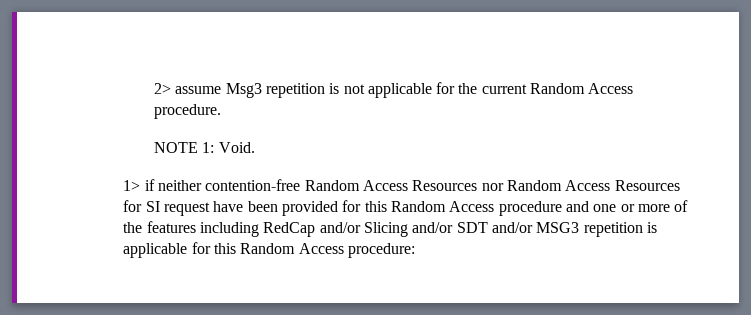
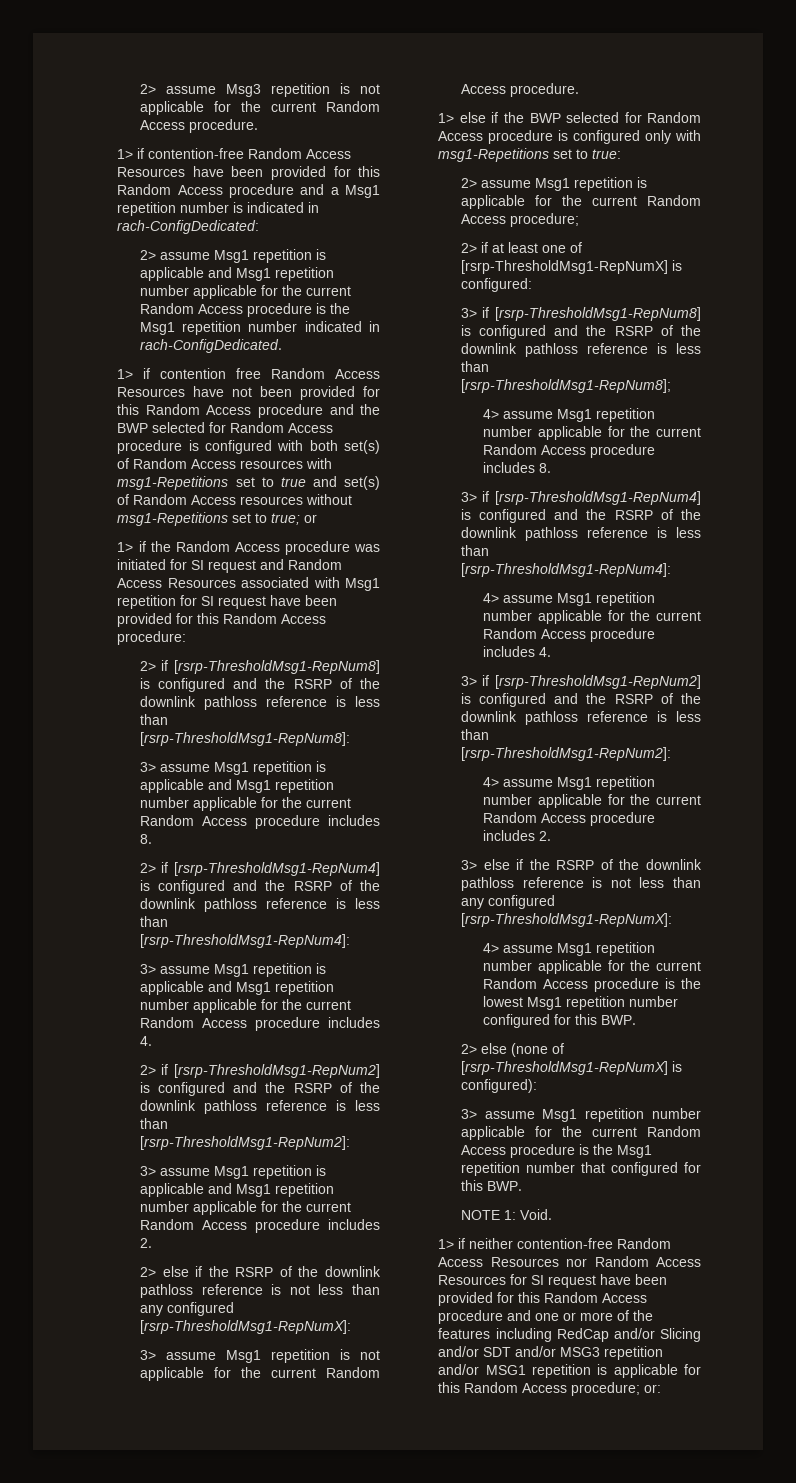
(221, 111) none -> [117,148,352,159] [117,166,380,180] [117,184,380,198] [117,202,320,216] [117,220,260,234] [139,249,326,263] [139,267,334,281] [139,285,351,299] [139,303,350,317] [139,321,380,335] [139,339,282,353] [117,368,380,379] [117,386,381,400] [117,404,380,418] [117,422,334,433] [117,440,380,454] [117,458,333,469] [117,476,380,490] [117,494,353,505] [117,512,318,526] [117,541,380,555] [117,559,343,573] [117,577,380,591] [117,595,338,609] [117,613,327,627] [117,631,187,645] [139,660,380,674] [139,678,380,692] [139,696,380,710] [139,714,168,725] [139,732,350,746] [139,761,326,775] [139,779,334,793] [139,797,351,811] [139,815,380,829] [139,834,152,844] [139,862,380,876] [139,880,380,894] [139,898,380,912] [139,916,168,927] [139,934,350,948] [139,963,326,977] [139,981,334,995] [139,999,351,1013] [139,1017,380,1031] [139,1036,152,1046] [139,1064,380,1078] [139,1082,380,1096] [139,1100,380,1114] [139,1118,168,1129] [139,1136,350,1150] [139,1165,326,1179] [139,1183,334,1197] [139,1201,351,1215] [139,1219,380,1233] [139,1238,152,1248] [139,1266,381,1277] [139,1284,380,1298] [139,1302,234,1316] [139,1320,351,1334] [139,1349,380,1363] [139,1367,380,1381] [460,83,579,97] [438,112,701,123] [438,130,701,144] [438,148,622,162] [460,177,647,191] [460,195,701,209] [460,213,579,227] [460,242,582,253] [460,260,682,274] [460,278,532,292] [460,307,701,321] [460,325,701,339] [460,343,701,357] [460,361,489,372] [460,379,671,393] [483,408,656,422] [483,426,701,440] [483,444,656,458] [483,462,552,473] [460,491,701,505] [460,509,701,523] [460,527,701,541] [460,545,489,556] [460,563,671,577] [483,592,656,606] [483,610,701,624] [483,628,656,642] [483,646,552,657] [460,675,701,689] [460,693,701,707] [460,711,701,725] [460,729,489,740] [460,747,671,761] [483,776,656,790] [483,794,701,808] [483,812,656,826] [483,830,552,841] [460,859,702,870] [460,877,701,891] [460,895,555,909] [460,913,672,927] [483,942,656,956] [483,960,701,974] [483,978,701,992] [483,996,679,1010] [483,1014,637,1028] [460,1043,564,1057] [460,1061,682,1075] [460,1079,537,1093] [460,1108,701,1122] [460,1126,701,1140] [460,1144,652,1158] [460,1162,701,1176] [460,1180,522,1191] // 1> if contention-free Random Access Resources have been provided for this Random Access procedure and a Msg1 repetition number is indicated in rach-ConfigDedicated: // 2> assume Msg1 repetition is applicable and Msg1 repetition number applicable for the current Random Access procedure is the Msg1 repetition number indicated in rach-ConfigDedicated. // 1> if contention free Random Access Resources have not been provided for this Random Access procedure and the BWP selected for Random Access procedure is configured with both set(s) of Random Access resources with msg1-Repetitions set to true and set(s) of Random Access resources without msg1-Repetitions set to true; or // 1> if the Random Access procedure was initiated for SI request and Random Access Resources associated with Msg1 repetition for SI request have been provided for this Random Access procedure: // 2> if [rsrp-ThresholdMsg1-RepNum8] is configured and the RSRP of the downlink pathloss reference is less than [rsrp-ThresholdMsg1-RepNum8]: // 3> assume Msg1 repetition is applicable and Msg1 repetition number applicable for the current Random Access procedure includes 8. // 2> if [rsrp-ThresholdMsg1-RepNum4] is configured and the RSRP of the downlink pathloss reference is less than [rsrp-ThresholdMsg1-RepNum4]: // 3> assume Msg1 repetition is applicable and Msg1 repetition number applicable for the current Random Access procedure includes 4. // 2> if [rsrp-ThresholdMsg1-RepNum2] is configured and the RSRP of the downlink pathloss reference is less than [rsrp-ThresholdMsg1-RepNum2]: // 3> assume Msg1 repetition is applicable and Msg1 repetition number applicable for the current Random Access procedure includes 2. // 2> else if the RSRP of the downlink pathloss reference is not less than any configured [rsrp-ThresholdMsg1-RepNumX]: // 3> assume Msg1 repetition is not applicable for the current Random Access procedure. // 1> else if the BWP selected for Random Access procedure is configured only with msg1-Repetitions set to true: // 2> assume Msg1 repetition is applicable for the current Random Access procedure; // 2> if at least one of [rsrp-ThresholdMsg1-RepNumX] is configured: // 3> if [rsrp-ThresholdMsg1-RepNum8] is configured and the RSRP of the downlink pathloss reference is less than [rsrp-ThresholdMsg1-RepNum8]; // 4> assume Msg1 repetition number applicable for the current Random Access procedure includes 8. // 3> if [rsrp-ThresholdMsg1-RepNum4] is configured and the RSRP of the downlink pathloss reference is less than [rsrp-ThresholdMsg1-RepNum4]: // 4> assume Msg1 repetition number applicable for the current Random Access procedure includes 4. // 3> if [rsrp-ThresholdMsg1-RepNum2] is configured and the RSRP of the downlink pathloss reference is less than [rsrp-ThresholdMsg1-RepNum2]: // 4> assume Msg1 repetition number applicable for the current Random Access procedure includes 2. // 3> else if the RSRP of the downlink pathloss reference is not less than any configured [rsrp-ThresholdMsg1-RepNumX]: // 4> assume Msg1 repetition number applicable for the current Random Access procedure is the lowest Msg1 repetition number configured for this BWP. // 2> else (none of [rsrp-ThresholdMsg1-RepNumX] is configured): // 3> assume Msg1 repetition number applicable for the current Random Access procedure is the Msg1 repetition number that configured for this BWP.
(643, 229) none -> [438,1364,592,1378] and/or MSG1 repetition
[348,243,416,258] procedure: -> [571,1382,662,1396] procedure; or:

